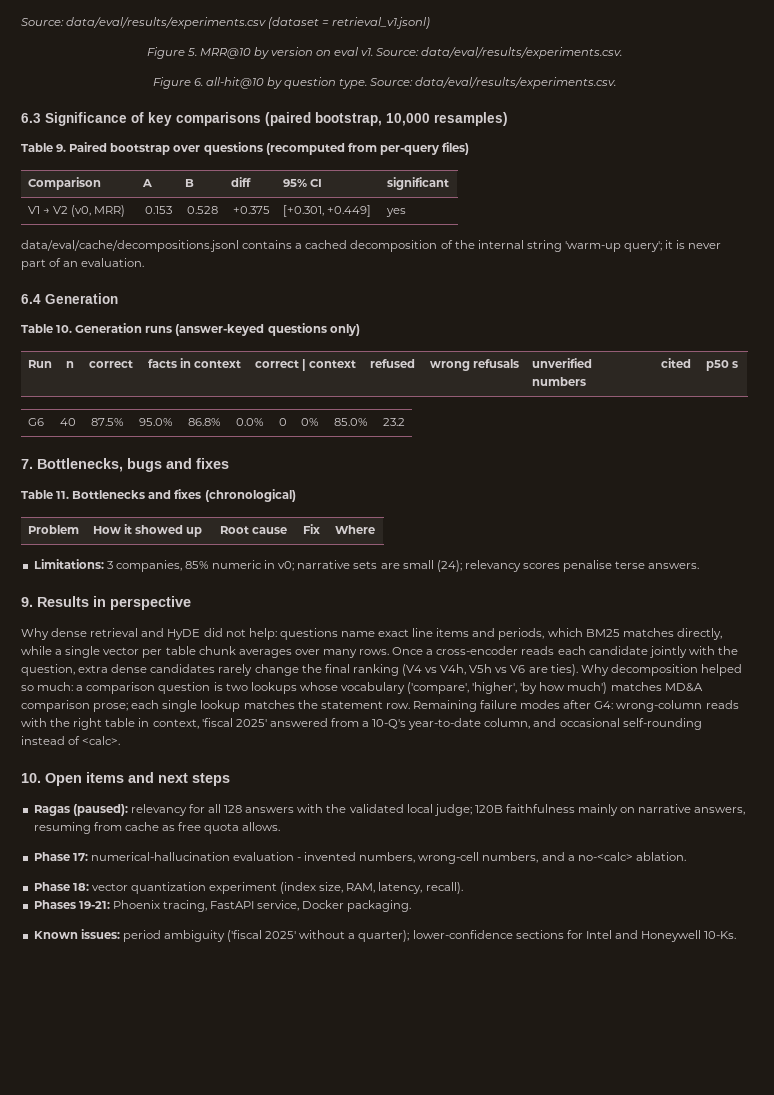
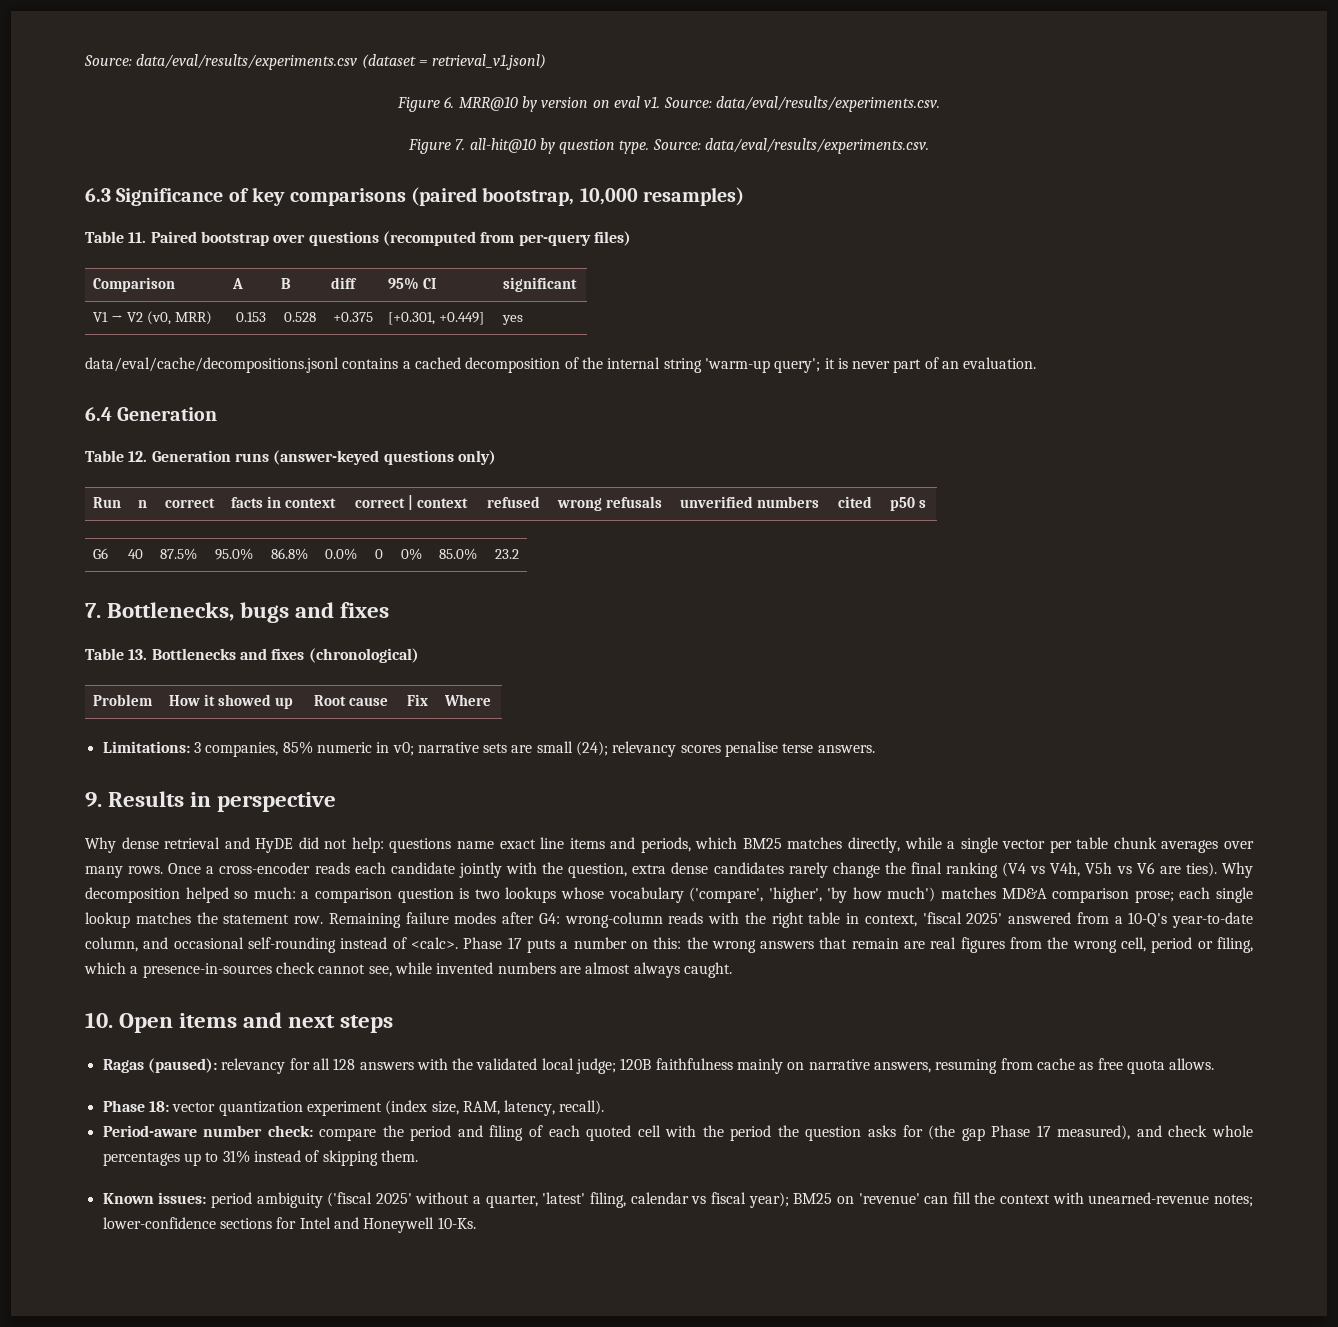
[186,48,197,56] 5. -> [444,96,455,108] 6.
[193,78,203,86] 6. -> [455,139,466,150] 7.
[56,144,67,152] 9. -> [128,232,147,243] 11.
[56,325,73,333] 10. -> [128,451,148,462] 12.
[56,491,70,499] 11. -> [128,649,148,660] 13.
(121, 740) none -> [463,937,1253,953] [84,962,732,978] Phase 17 puts a number on this: the wrong answers that remain are real figures from the wrong cell, period or filing, which a presence-in-sources check cannot see, while invented numbers are almost always caught.
[33,852,686,864] // Phase 17: numerical-hallucination evaluation - invented numbers, wrong-cell numbers, and a no-<calc> ablation. -> (1215, 1064) none
[33,900,412,912] Phases 19-21: Phoenix tracing, FastAPI service, Docker packaging. -> [102,1125,1253,1141] [102,1150,418,1166] Period-aware number check: compare the period and filing of each quoted cell with the period the question asks for (the gap Phase 17 measured), and check whole percentages up to 31% instead of skipping them.
[358,930,410,942] quarter); -> [485,1192,1253,1208] quarter, 'latest' filing, calendar vs fiscal year); BM25 on 'revenue' can fill the context with unearned-revenue notes;

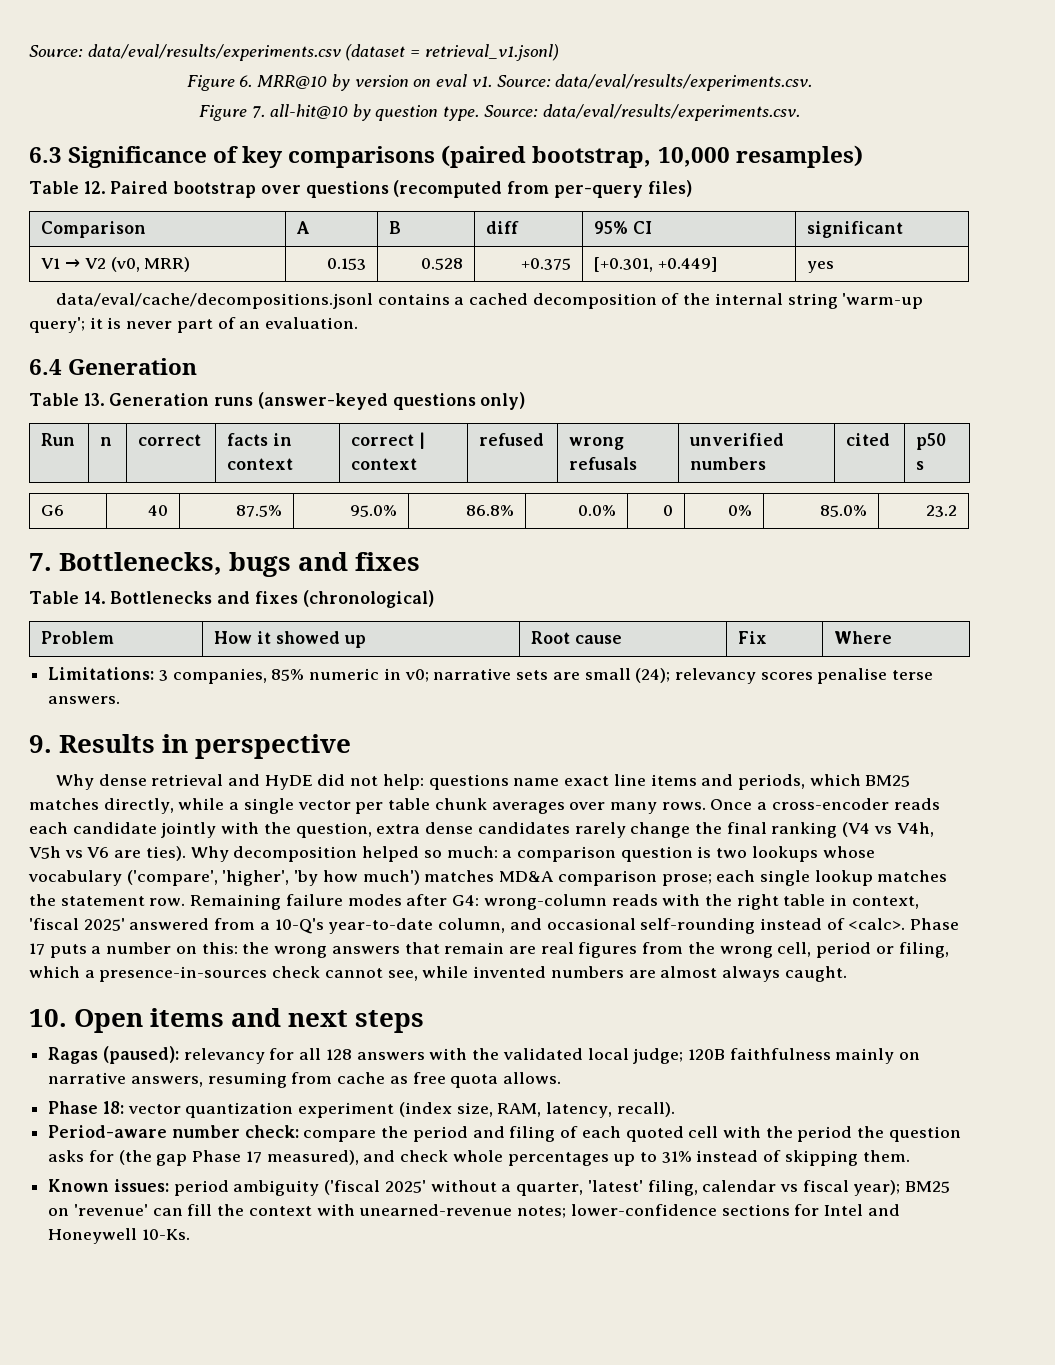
[128,232,147,243] 11. -> [83,181,106,194] 12.
[128,451,148,462] 12. -> [83,393,105,406] 13.
[128,649,148,660] 13. -> [83,591,106,604] 14.

